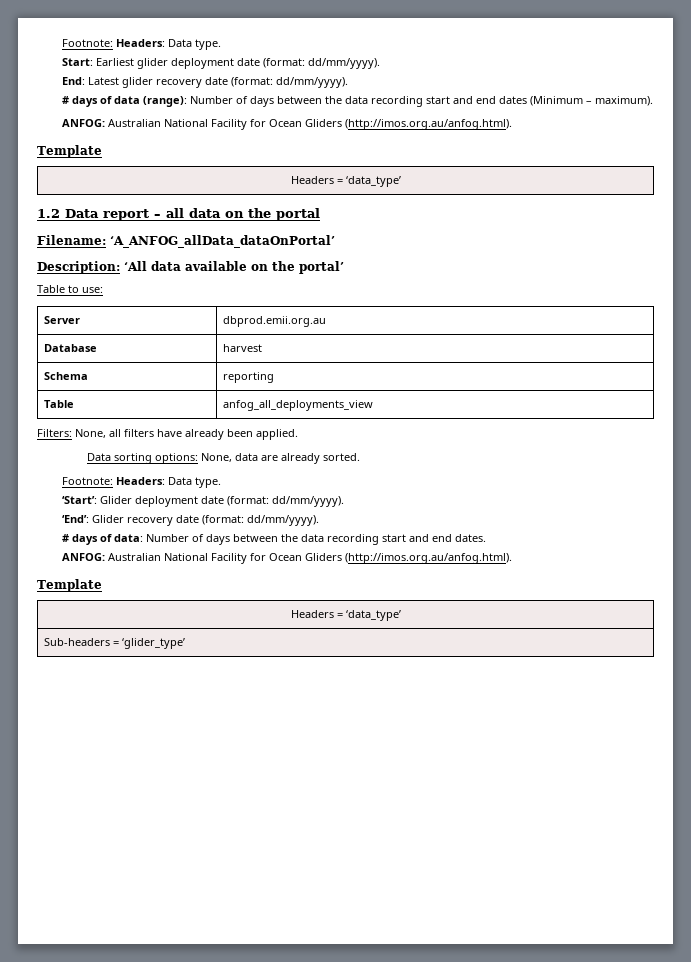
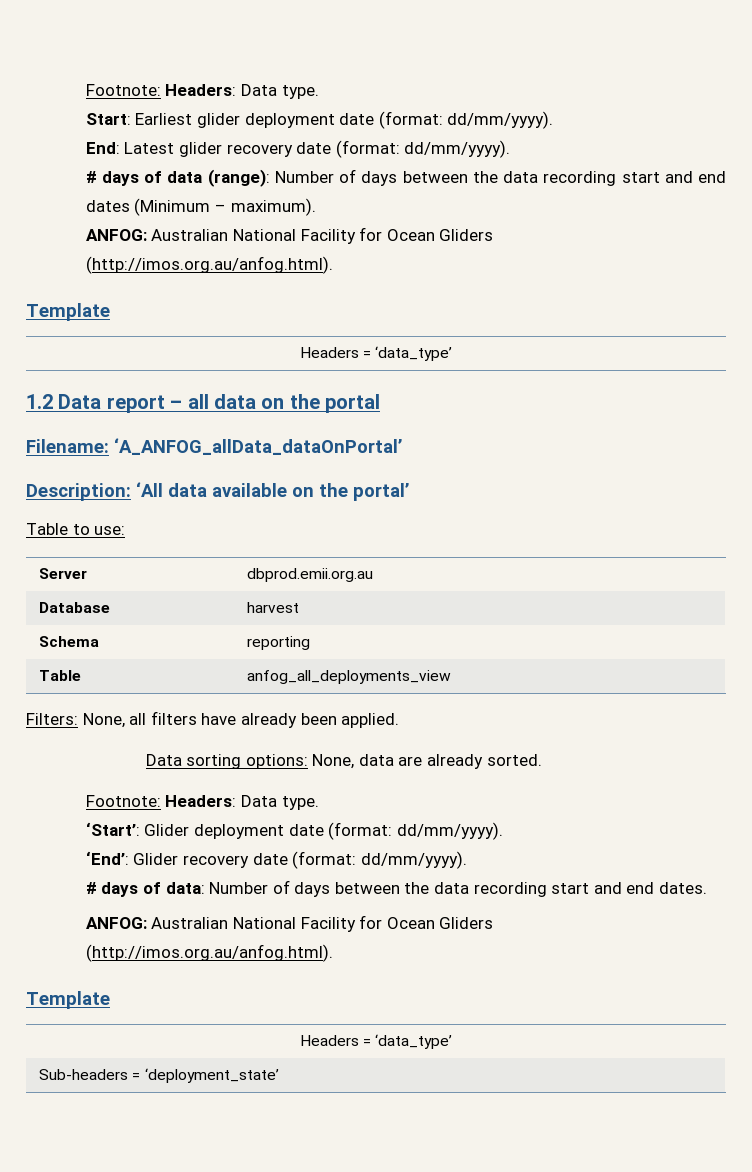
[121,638,185,649] ‘glider_type’ -> [144,1068,279,1083] ‘deployment_state’

